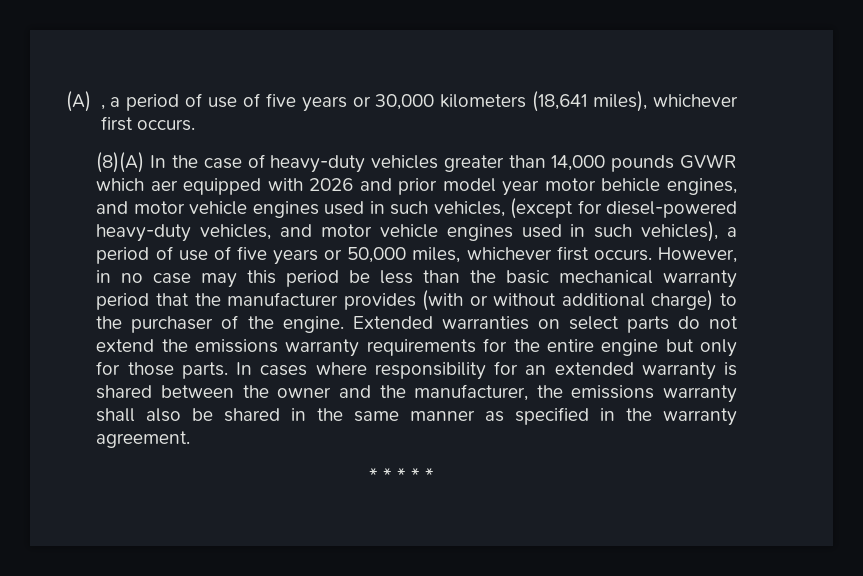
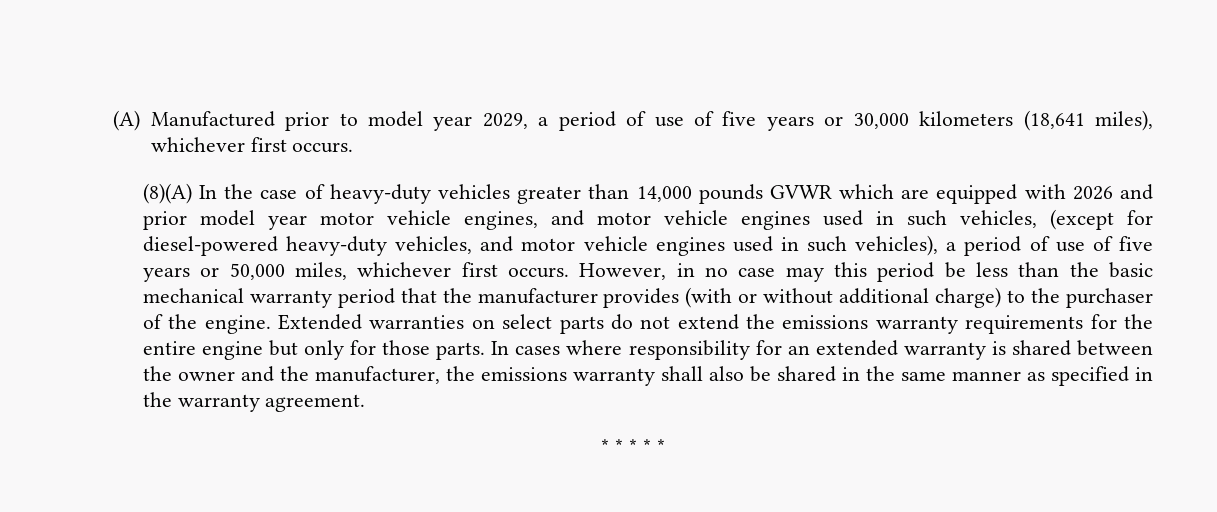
[100,104,105,110] , -> [150,111,528,131] Manufactured prior to model year 2029,
[150,180,178,191] aer -> [901,189,930,199] are
[601,178,661,192] behicle -> [386,210,451,225] vehicle

